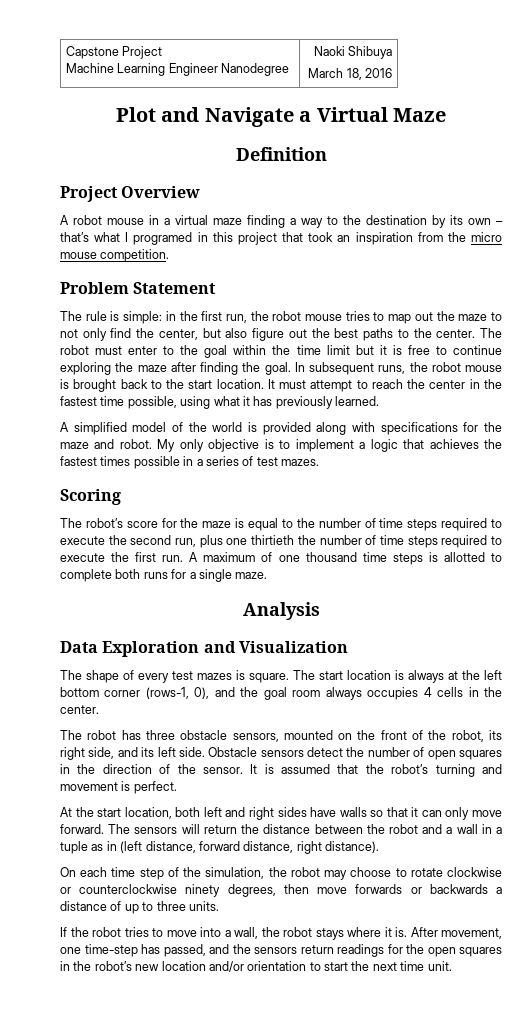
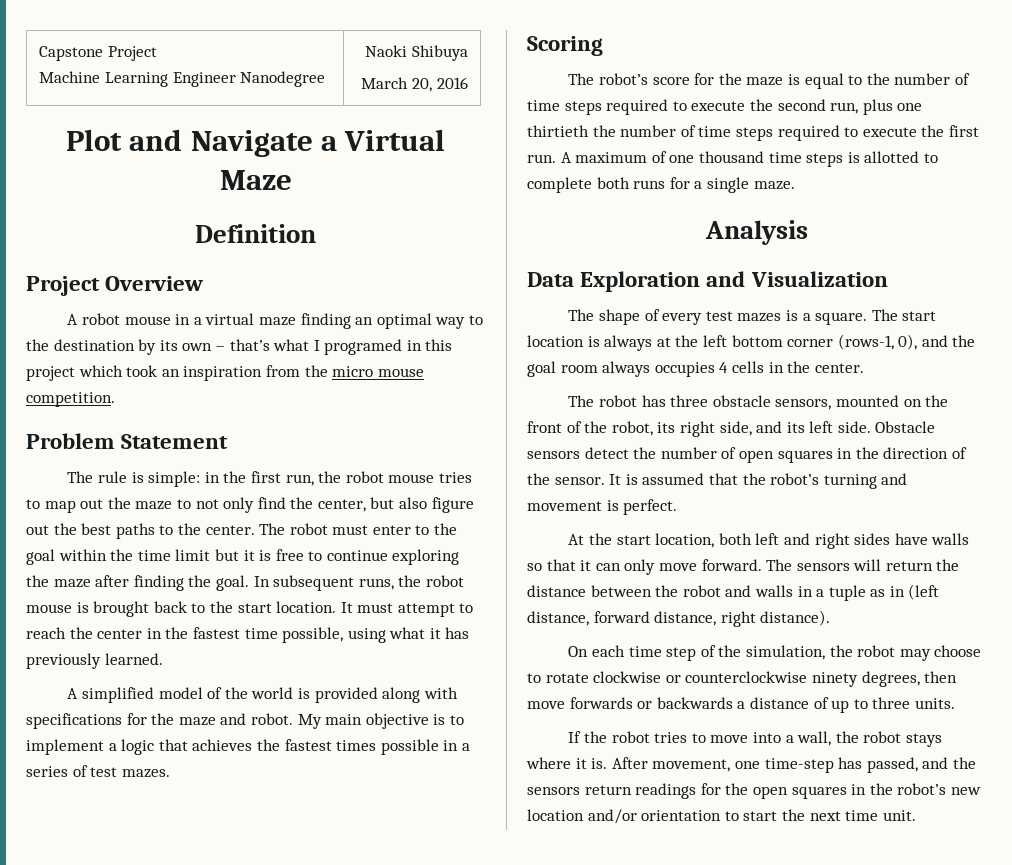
[346,68,362,80] 18, -> [412,78,433,92] 20,
[290,218,296,225] a -> [355,313,432,329] an optimal
[282,232,304,242] that -> [78,365,123,377] which
[179,439,204,452] only -> [325,714,363,725] main
(245, 675) none -> [802,313,811,321] a
[446,824,478,834] a wall -> [754,585,793,597] walls

